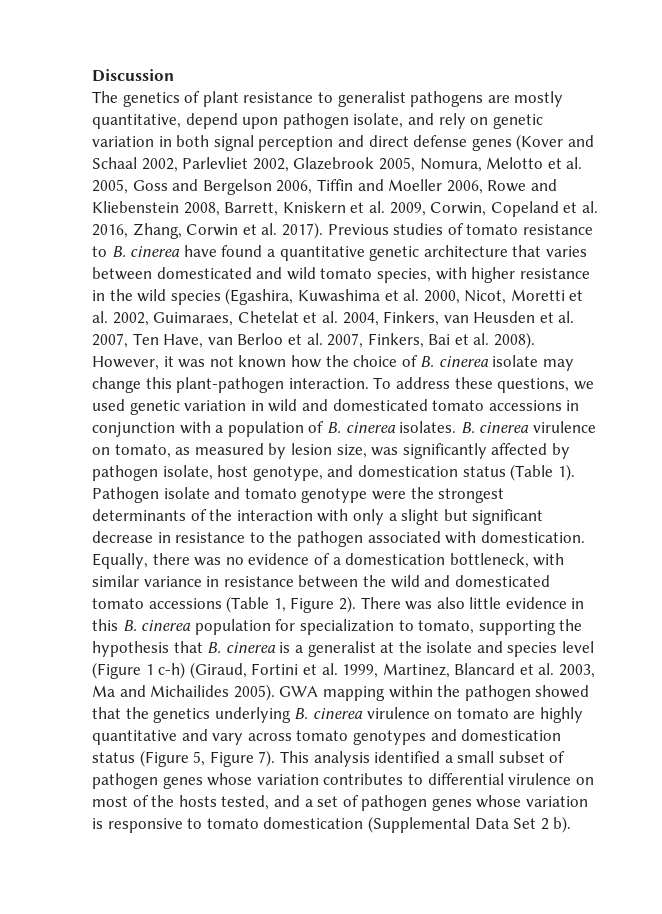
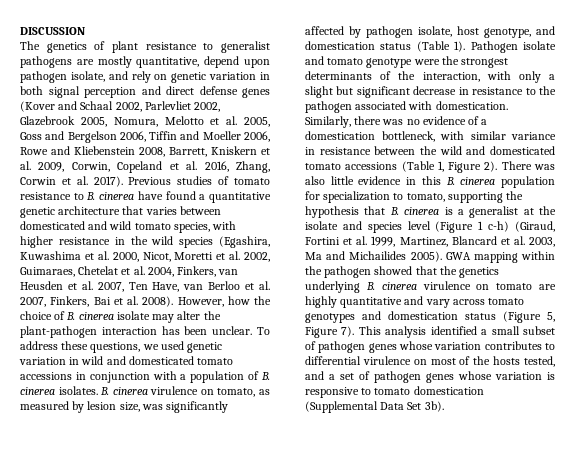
[92,69,174,82] Discussion -> [20,27,85,35] DISCUSSION
[163,355,287,368] it was not known -> (224, 302) none
[92,377,369,393] change this plant-pathogen interaction. -> [177,311,221,320] [20,326,253,338] alter the plant-pathogen interaction has been unclear.
[236,510,313,521] interaction -> [422,72,480,82] interaction,
[92,553,148,569] Equally, -> [305,116,351,128] Similarly,
[540,816,572,833] 2 b). -> [424,401,444,412] 3b).

